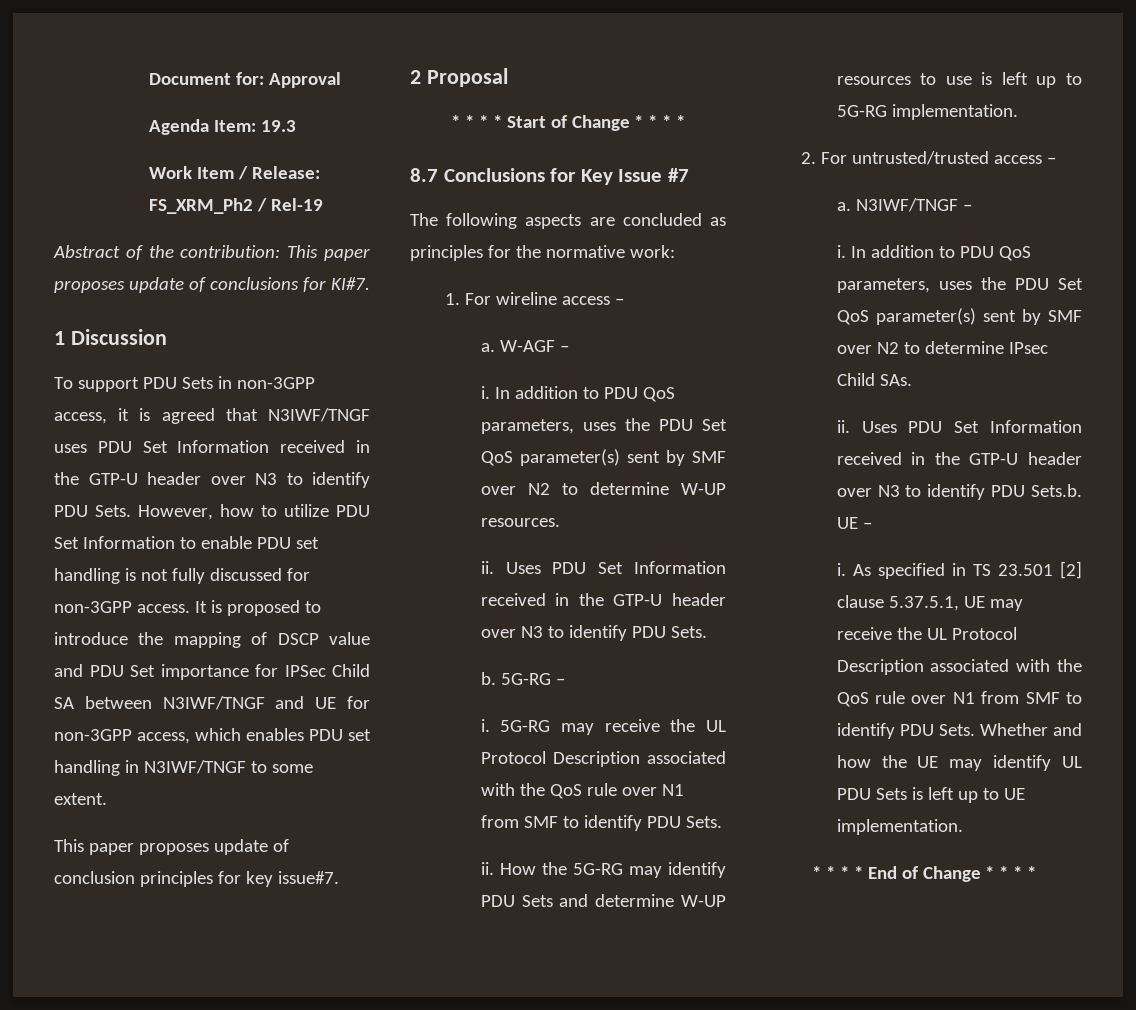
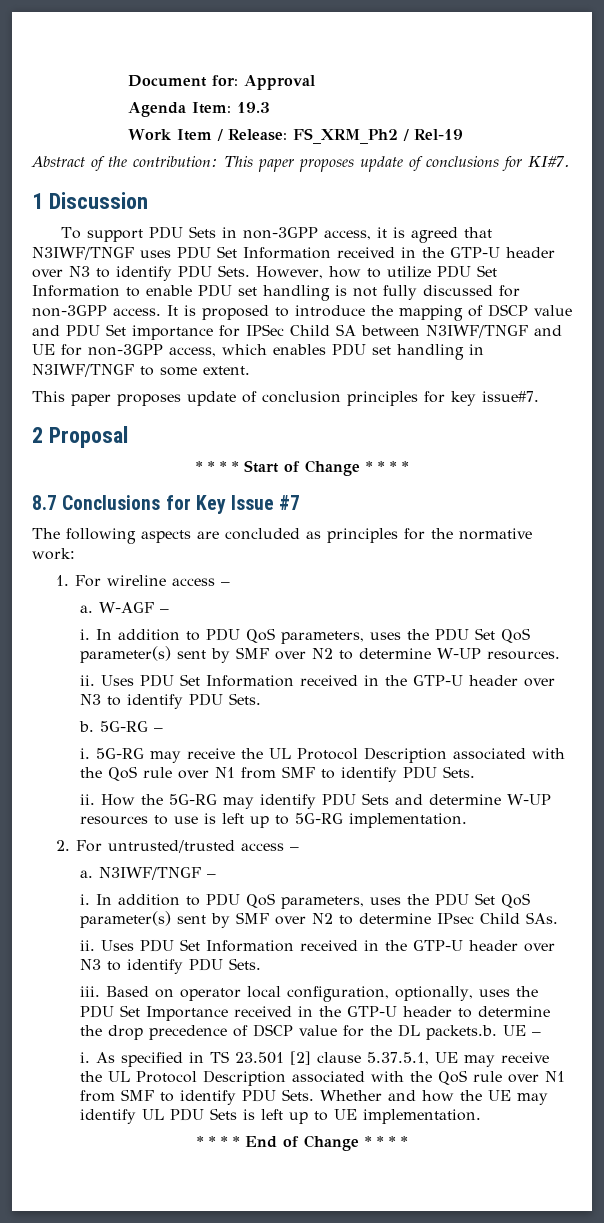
[1031,484,1082,497] Sets.b. -> [228,958,261,970] [79,986,538,1002] [79,1005,550,1021] [79,1024,497,1040] Sets. // iii. Based on operator local configuration, optionally, uses the PDU Set Importance received in the GTP-U header to determine the drop precedence of DSCP value for the DL packets.b.

